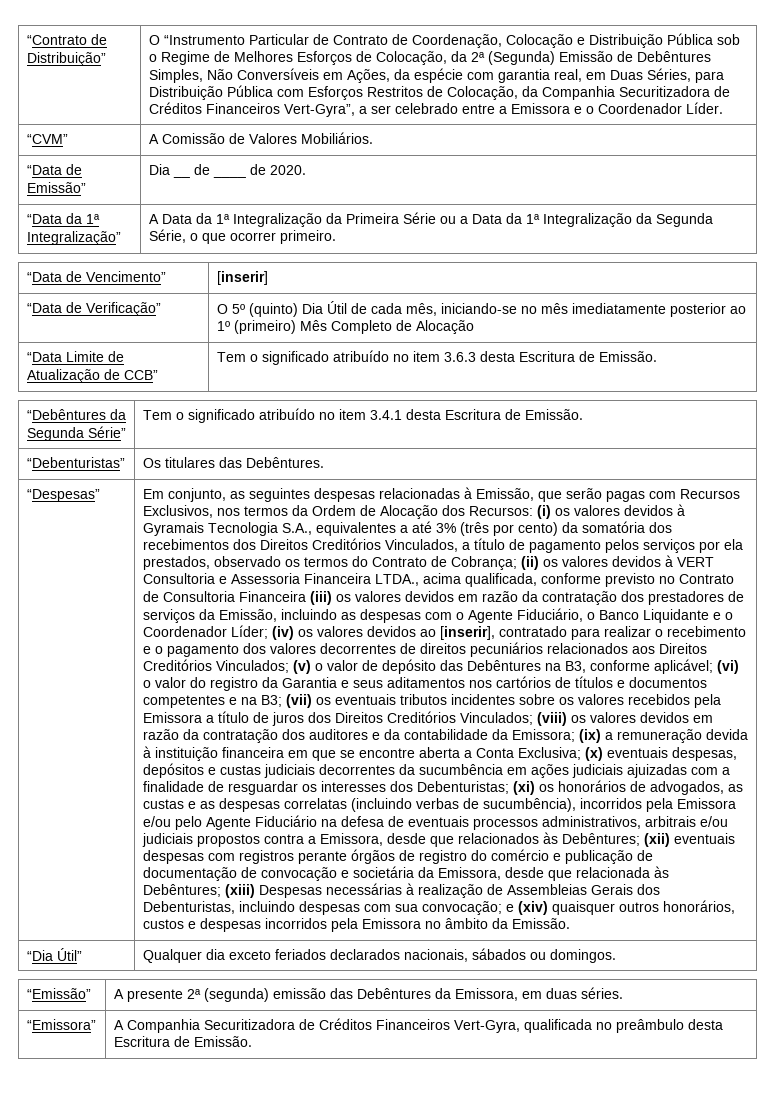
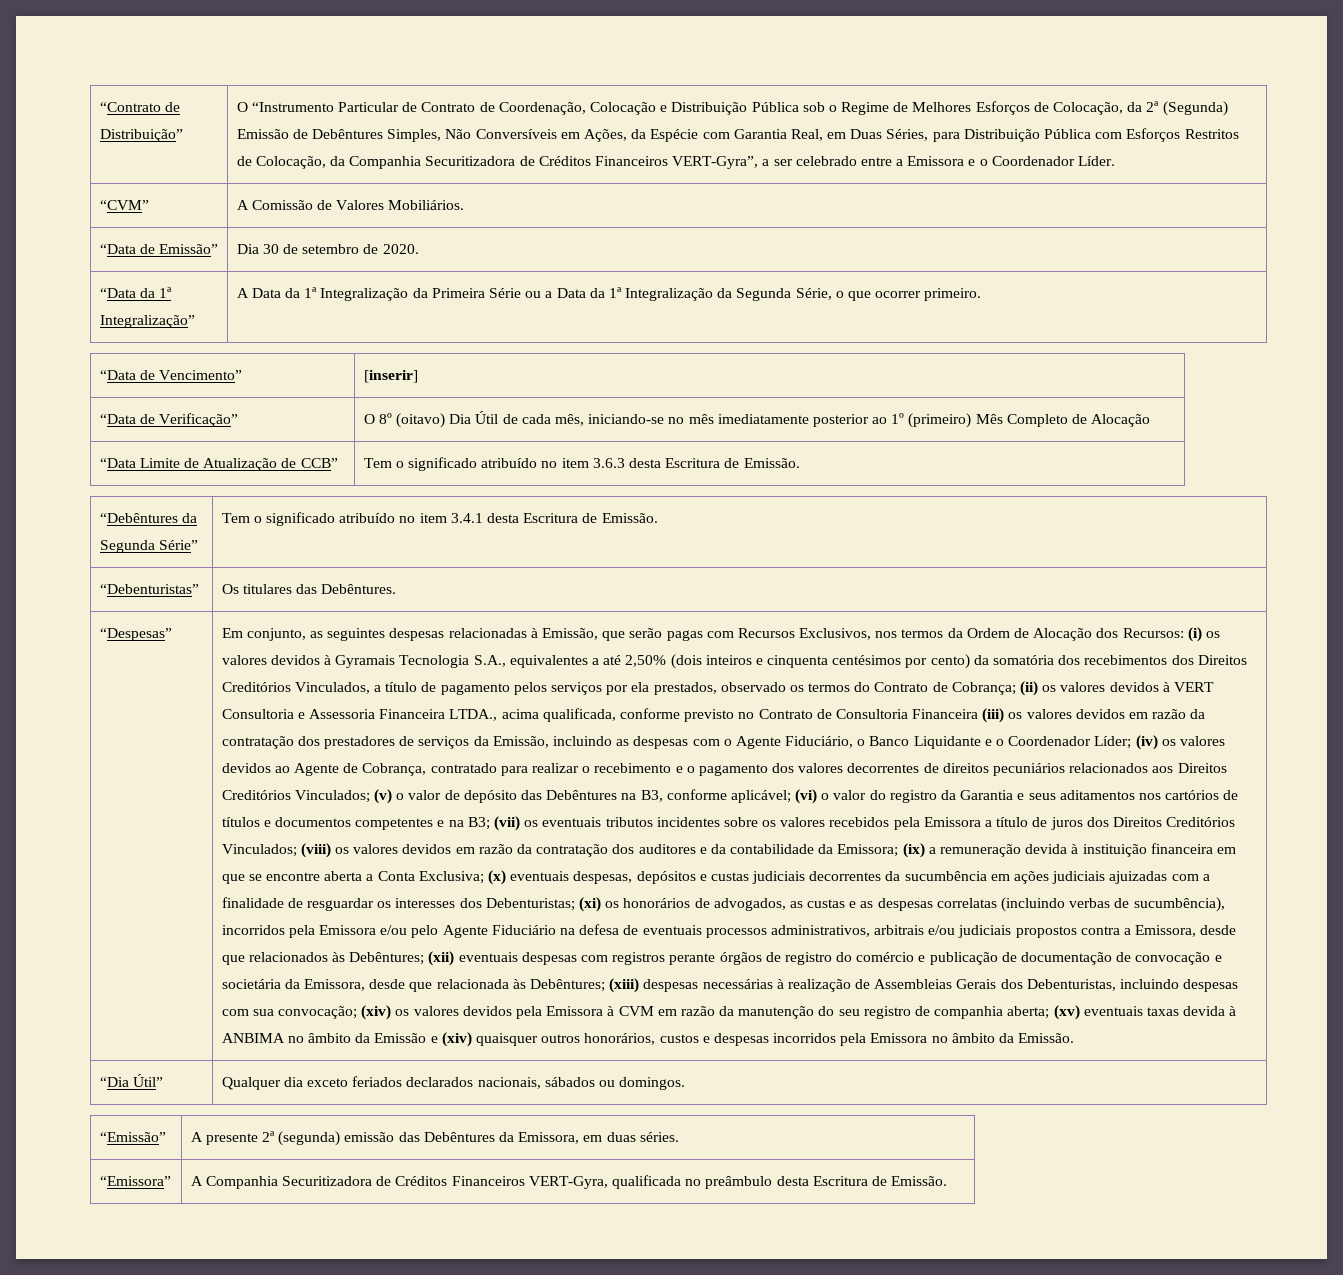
[413,68,582,83] espécie com garantia real, -> [650,129,823,142] Espécie com Garantia Real,
[283,104,355,117] Vert-Gyra”, -> [672,156,759,169] VERT-Gyra”,
[172,175,190,178] [193,164,210,175] [212,175,246,178] __ de ____ -> [262,244,360,254] 30 de setembro
[231,303,298,317] 5º (quinto) -> [378,413,446,428] 8º (oitavo)
[435,522,489,536] 3% (três -> [625,654,902,669] 2,50% (dois inteiros e cinquenta centésimos
[439,626,495,640] [inserir], -> [294,763,427,776] Agente de Cobrança,
[258,885,322,898] Despesas -> [643,979,699,992] despesas
(502, 908) none -> [361,1005,1237,1020] [221,1033,427,1043] (xiv) os valores devidos pela Emissora à CVM em razão da manutenção do seu registro de companhia aberta; (xv) eventuais taxas devida à ANBIMA no âmbito da Emissão
[453,1020,520,1033] Vert-Gyra, -> [528,1176,608,1189] VERT-Gyra,

